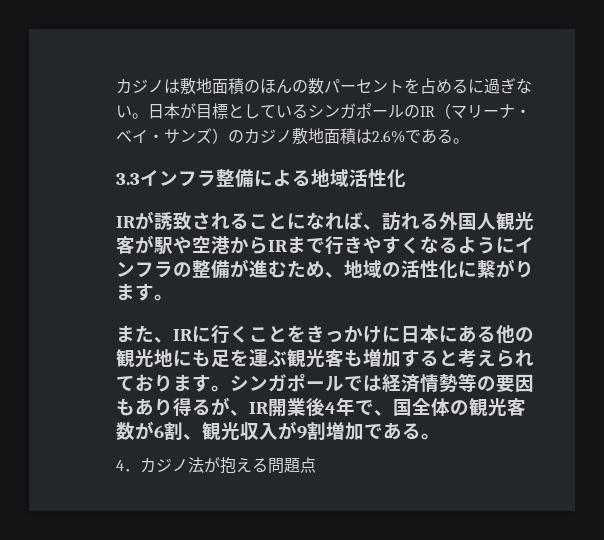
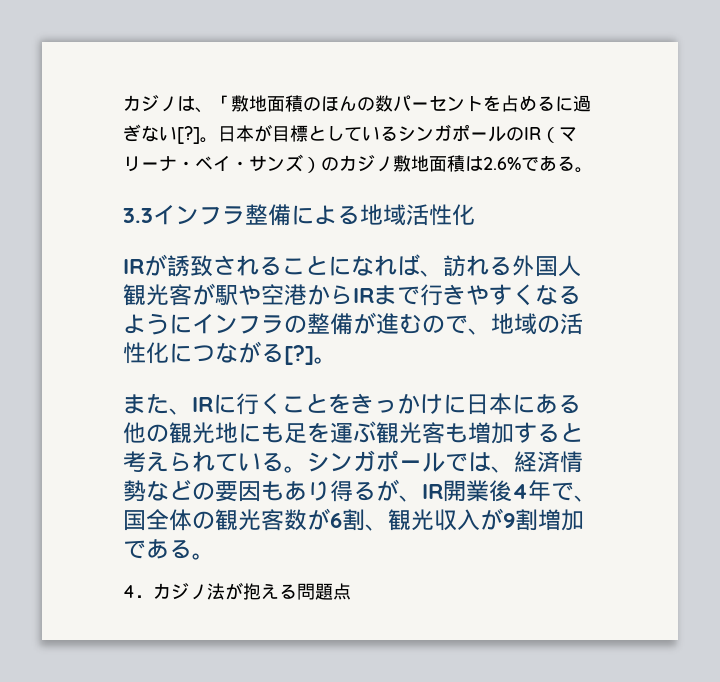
(180, 86) none -> [195,95,231,113] 、「
(132, 111) none -> [177,126,200,144] [?]
[287,260,325,278] ため -> [422,315,468,334] ので
[477,259,534,278] [116,283,154,301] 繋がります -> [192,341,314,365] つながる[?]
[135,374,211,392] おります -> [238,452,284,472] いる
(382, 383) none -> [491,466,514,473] 、
[458,373,477,392] 等 -> [146,480,192,501] など

